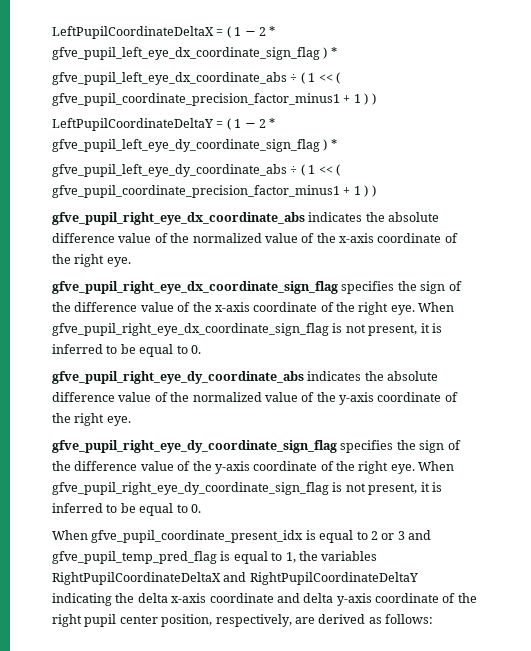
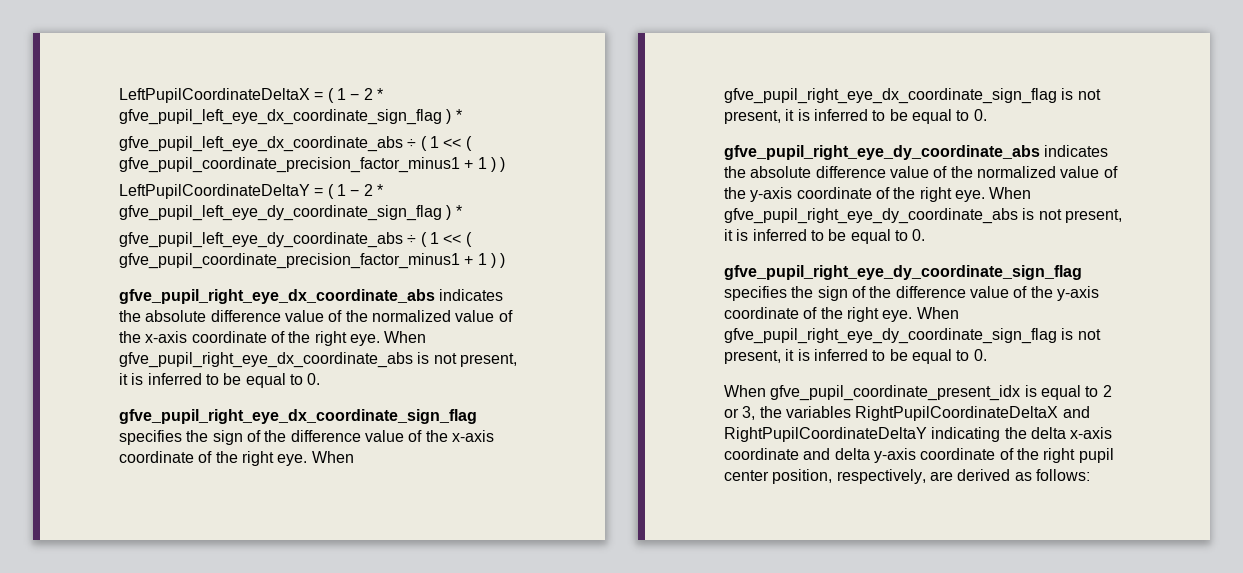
(131, 262) none -> [384,331,427,343] [119,352,517,368] [119,373,321,388] When gfve_pupil_right_eye_dx_coordinate_abs is not present, it is inferred to be equal to 0.
(131, 421) none -> [989,187,1032,199] [724,208,1122,224] [724,229,926,244] When gfve_pupil_right_eye_dy_coordinate_abs is not present, it is inferred to be equal to 0.
[397,530,431,540] [52,551,296,564] 3 and gfve_pupil_temp_pred_flag is equal to 1, -> [742,406,756,420] 3,

